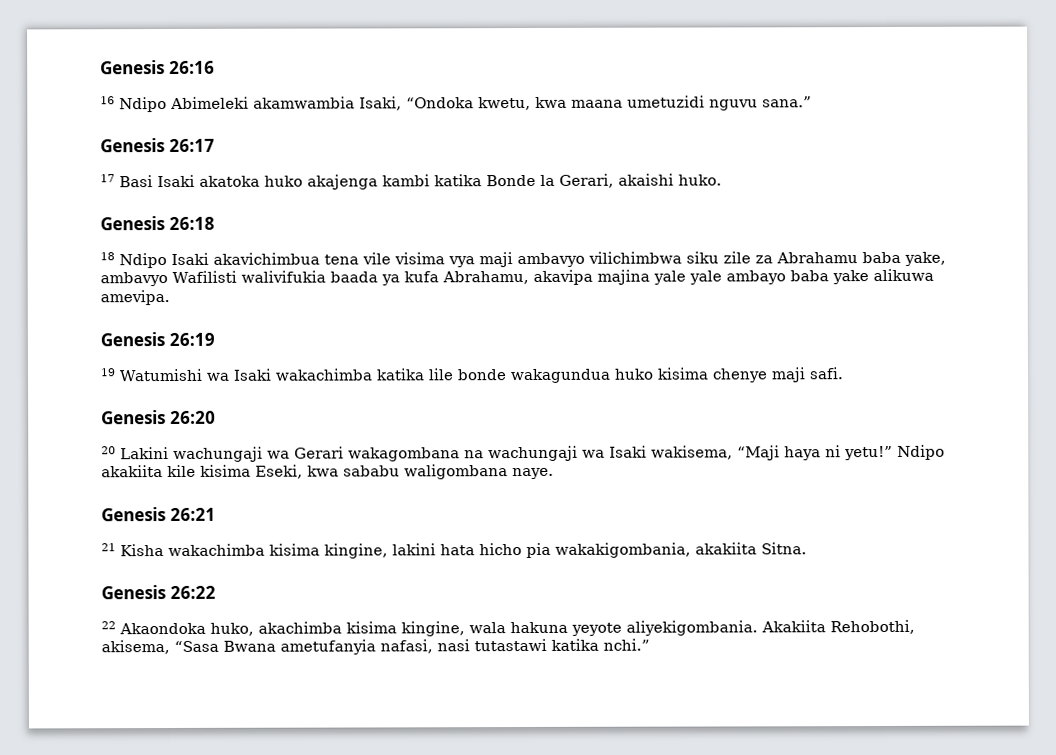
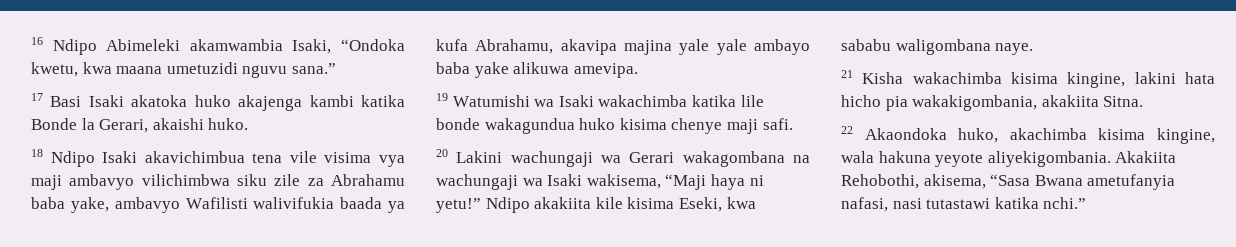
[100,60,215,75] Genesis 26:16 // -> (31, 41) none
[100,138,215,153] // Genesis 26:17 -> (336, 68) none
[100,216,215,231] // Genesis 26:18 -> (249, 124) none
[100,332,215,347] // Genesis 26:19 -> (638, 70) none
[101,410,216,425] // Genesis 26:20 -> (793, 124) none
[101,507,216,522] // Genesis 26:21 -> (1034, 49) none
[101,585,216,600] // Genesis 26:22 -> (1144, 101) none

